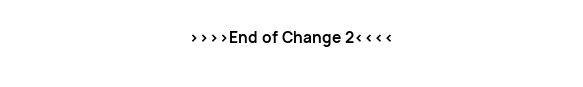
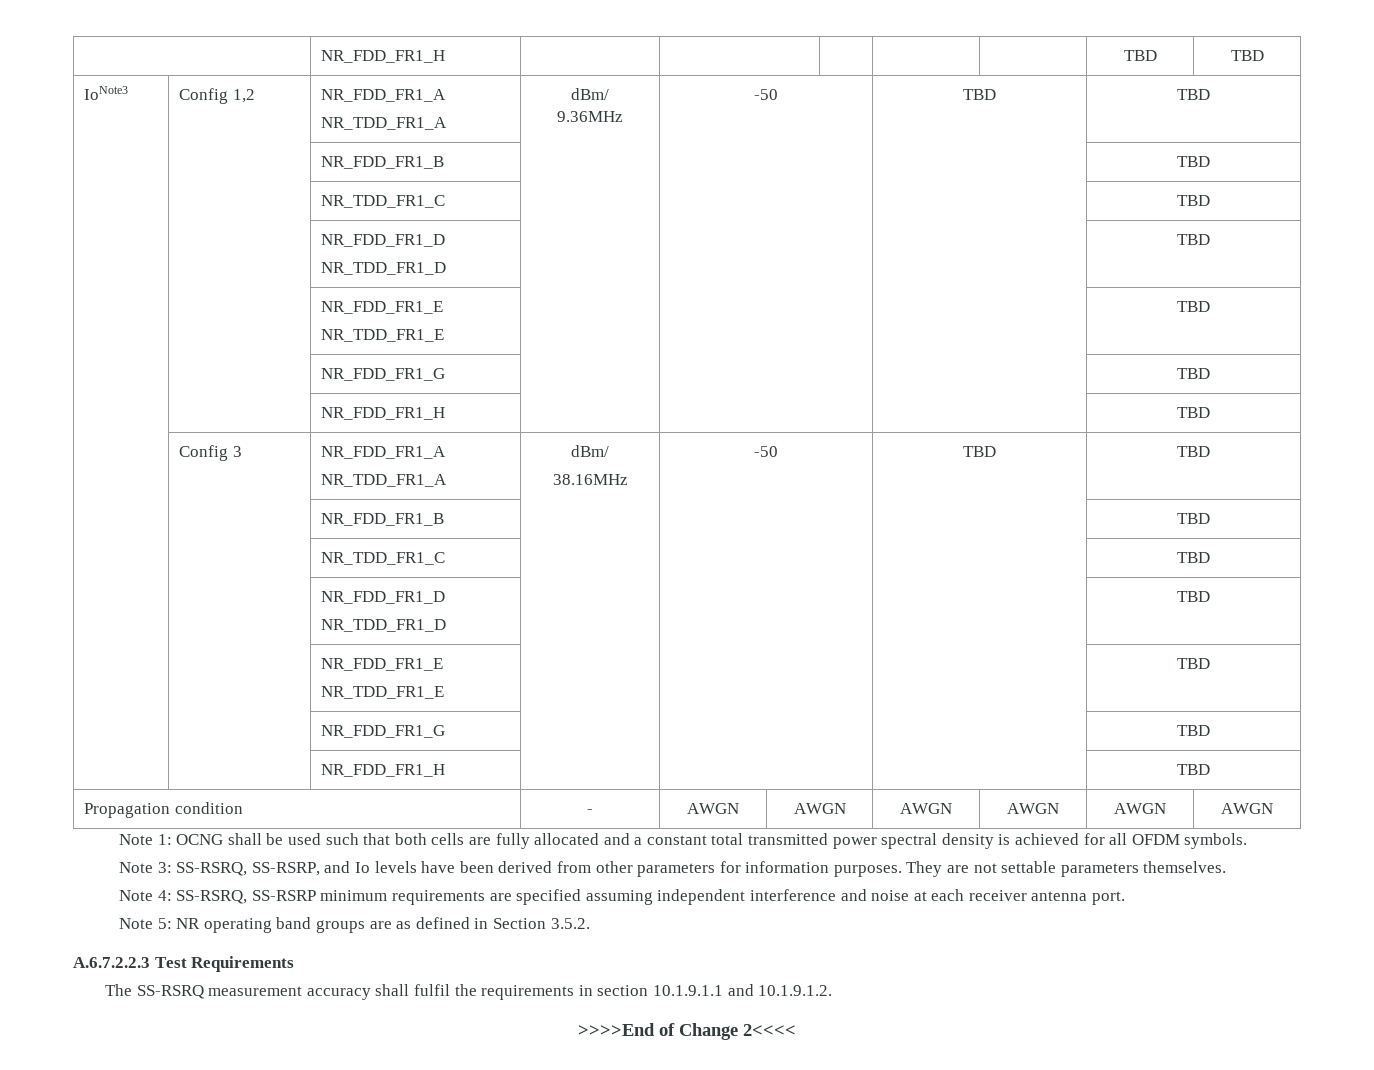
(188, 37) none -> [321,50,446,63] [1123,50,1157,61] [1230,50,1264,61] [84,86,129,100] [179,88,255,104] [321,89,447,102] [321,117,448,130] [571,88,609,100] [557,111,623,122] [754,89,778,100] [963,89,996,100] [1177,89,1210,100] [321,156,445,169] [1177,156,1210,167] [321,195,446,208] [1177,195,1210,206] [321,234,446,247] [321,262,447,275] [1177,234,1210,245] [321,301,444,314] [321,329,445,342] [1177,301,1210,312] [321,368,446,381] [1177,368,1210,379] [321,407,446,420] [1177,407,1210,418] [179,445,242,461] [321,446,447,459] [321,474,448,487] [571,445,609,457] [552,474,628,485] [754,446,778,457] [963,446,996,457] [1177,446,1210,457] [321,513,445,526] [1177,513,1210,524] [321,552,446,565] [1177,552,1210,563] [321,591,446,604] [321,619,447,632] [1177,591,1210,602] [321,658,444,671] [321,686,445,699] [1177,658,1210,669] [321,725,446,738] [1177,725,1210,736] [321,764,446,777] [1177,764,1210,775] [84,802,243,818] [587,809,593,814] [687,803,739,814] [793,803,846,814] [900,803,952,814] [1007,803,1059,814] [1114,803,1166,814] [1221,803,1273,814] [119,833,1248,849] [119,861,1227,877] [119,889,1126,905] [119,917,590,933] [73,956,295,972] [105,984,833,1000] | NR_FDD_FR1_H | | | | | | TBD | TBD // IoNote3 | Config 1,2 | NR_FDD_FR1_A // NR_TDD_FR1_A | dBm/ // 9.36MHz | -50 | TBD | TBD // | | NR_FDD_FR1_B | | | | TBD // | | NR_TDD_FR1_C | | | | TBD // | | NR_FDD_FR1_D // NR_TDD_FR1_D | | | | TBD // | | NR_FDD_FR1_E // NR_TDD_FR1_E | | | | TBD // | | NR_FDD_FR1_G | | | | TBD // | | NR_FDD_FR1_H | | | | TBD // | Config 3 | NR_FDD_FR1_A // NR_TDD_FR1_A | dBm/ // 38.16MHz | -50 | TBD | TBD // | | NR_FDD_FR1_B | | | | TBD // | | NR_TDD_FR1_C | | | | TBD // | | NR_FDD_FR1_D // NR_TDD_FR1_D | | | | TBD // | | NR_FDD_FR1_E // NR_TDD_FR1_E | | | | TBD // | | NR_FDD_FR1_G | | | | TBD // | | NR_FDD_FR1_H | | | | TBD // Propagation condition | - | AWGN | AWGN | AWGN | AWGN | AWGN | AWGN // Note 1: OCNG shall be used such that both cells are fully allocated and a constant total transmitted power spectral density is achieved for all OFDM symbols. // Note 3: SS-RSRQ, SS-RSRP, and Io levels have been derived from other parameters for information purposes. They are not settable parameters themselves. // Note 4: SS-RSRQ, SS-RSRP minimum requirements are specified assuming independent interference and noise at each receiver antenna port. // Note 5: NR operating band groups are as defined in Section 3.5.2. // A.6.7.2.2.3 Test Requirements // The SS-RSRQ measurement accuracy shall fulfil the requirements in section 10.1.9.1.1 and 10.1.9.1.2. //

